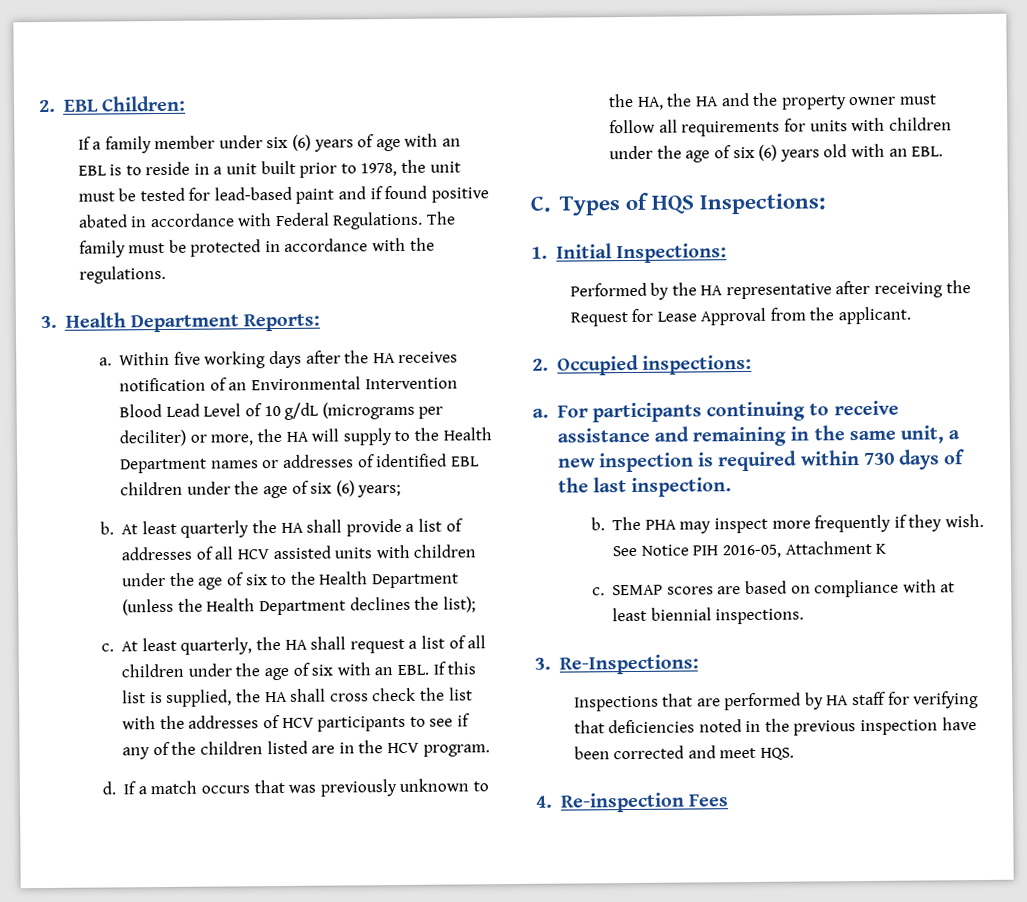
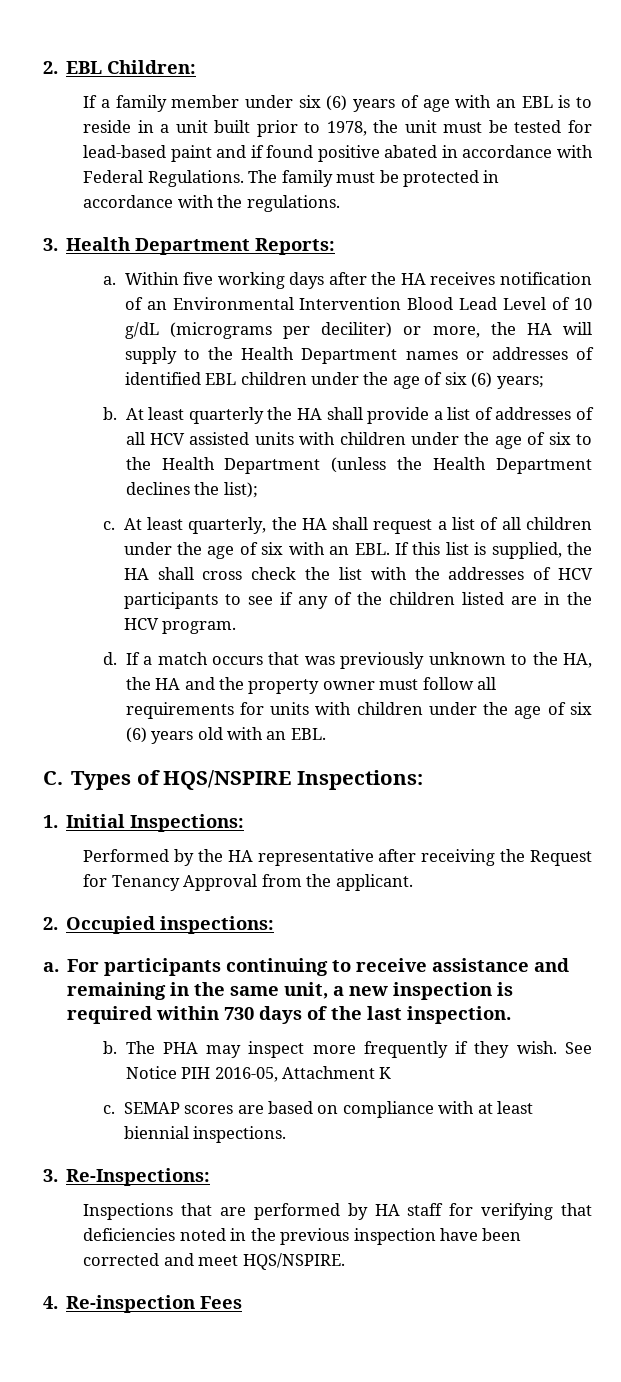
[650,195,694,214] HQS -> [163,770,292,790] HQS/NSPIRE
[656,311,697,322] Lease -> [111,875,180,891] Tenancy
[759,747,794,760] HQS. -> [242,1253,345,1270] HQS/NSPIRE.

